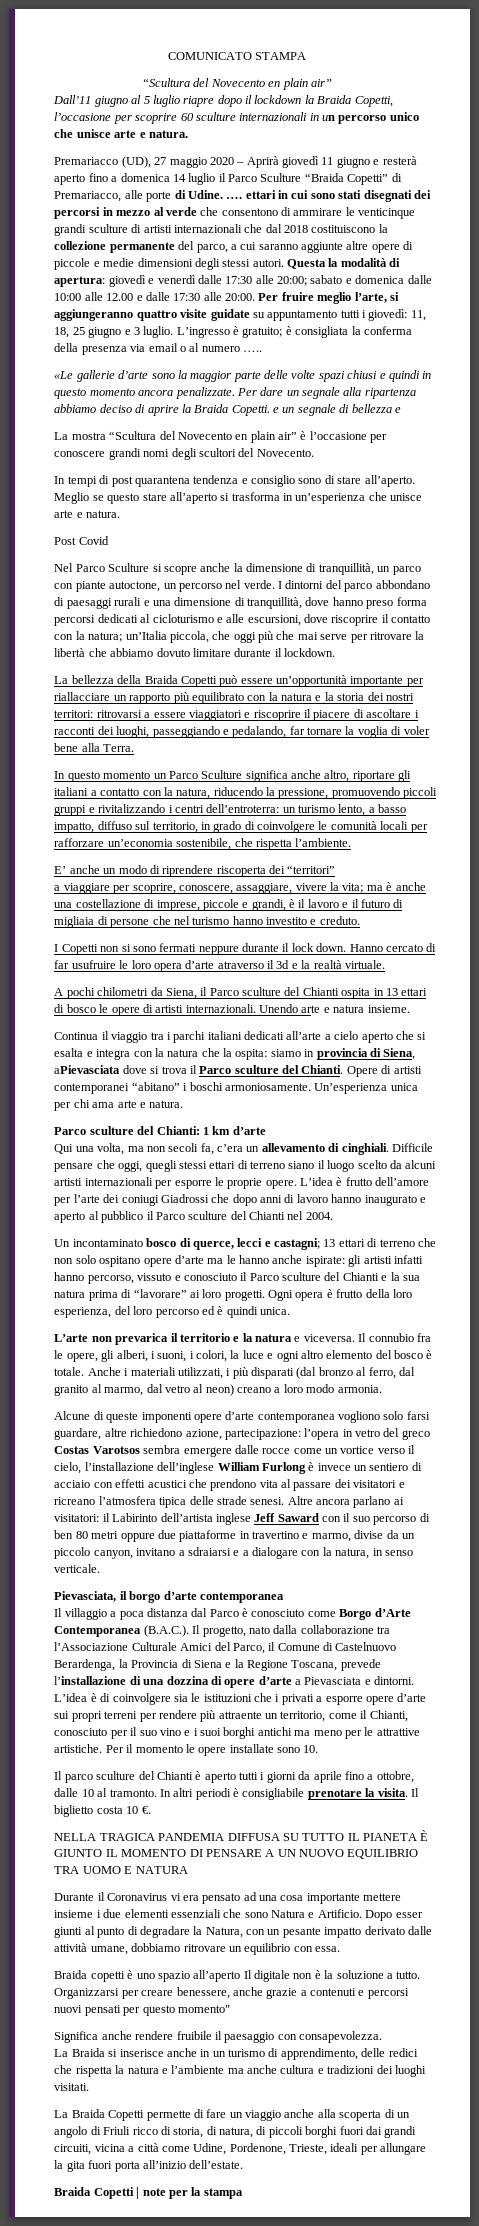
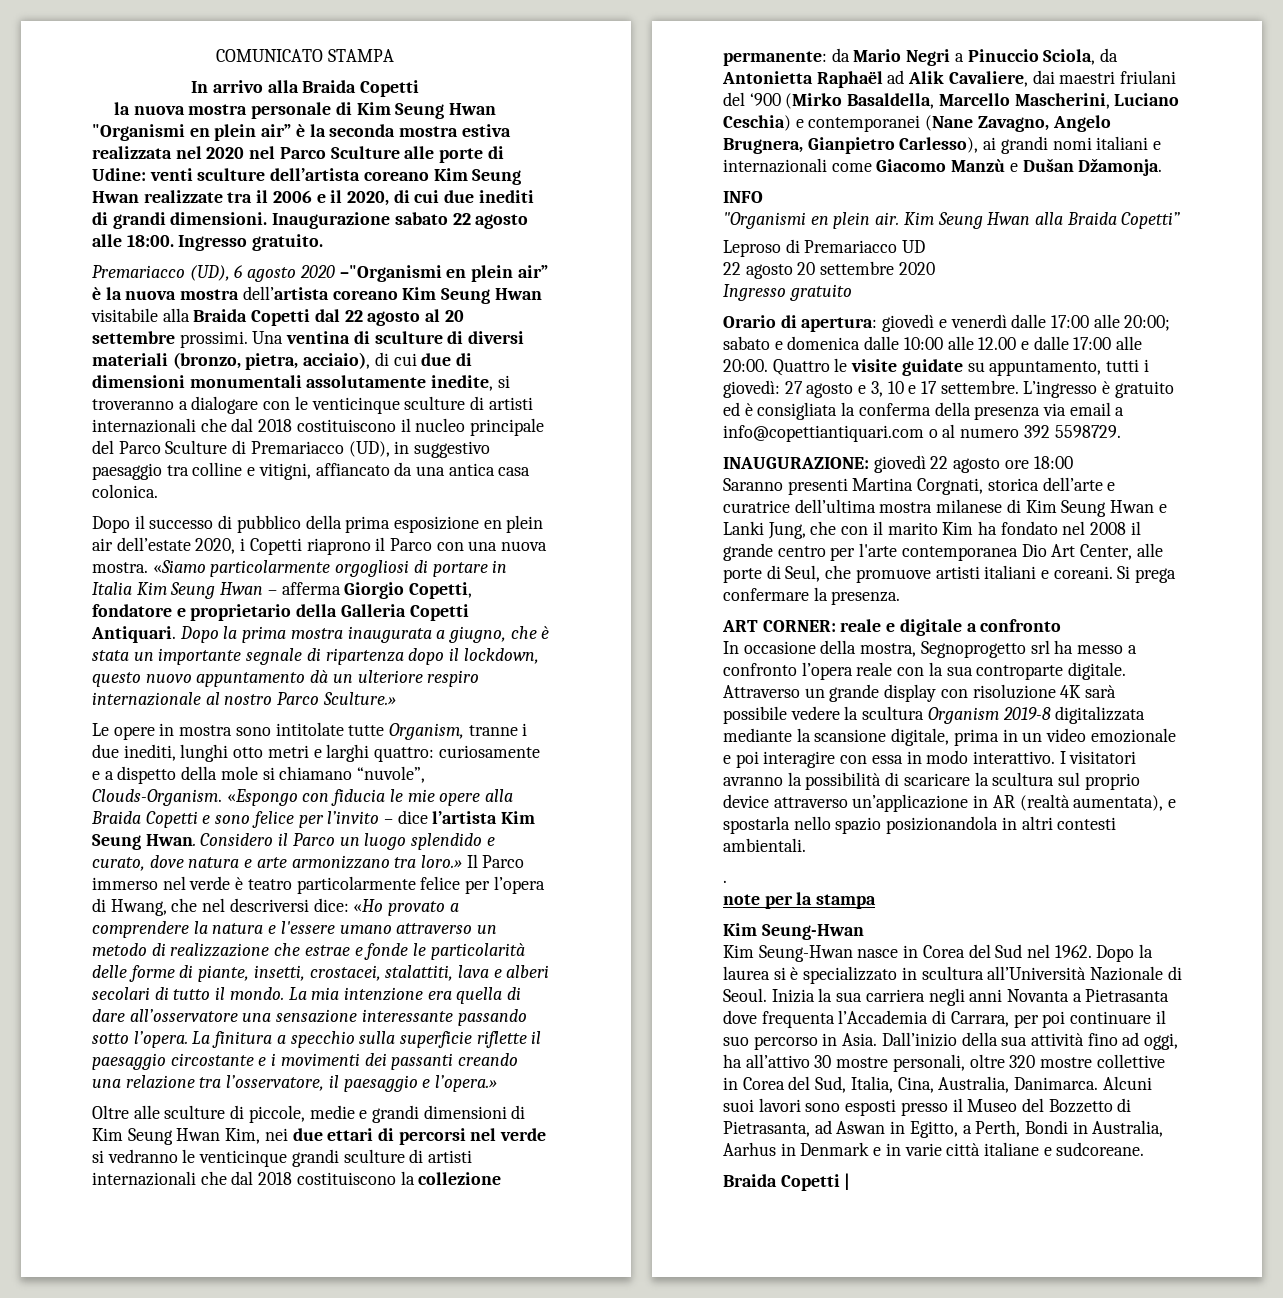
[142,78,332,90] [53,95,393,107] [54,112,419,124] [54,129,188,138] [54,156,417,168] [54,173,402,185] [54,190,431,202] [54,207,343,219] “Scultura del Novecento en plain air” // Dall’11 giugno al 5 luglio riapre dopo il lockdown la Braida Copetti, l’occasione per scoprire 60 sculture internazionali in un percorso unico che unisce arte e natura. // Premariacco (UD), 27 maggio 2020 – Aprirà giovedì 11 giugno e resterà aperto fino a domenica 14 luglio il Parco Sculture “Braida Copetti” di Premariacco, alle porte di Udine. …. ettari in cui sono stati disegnati dei percorsi in mezzo al verde che consentono di ammirare -> [191,80,419,97] [113,102,497,119] [91,124,511,141] [91,146,504,163] [91,168,522,185] [91,190,534,206] [91,212,529,229] [91,234,324,251] [91,265,548,282] [91,286,542,304] [90,308,464,326] [91,331,524,348] [91,352,472,370] [91,375,510,391] [91,396,533,414] [91,418,544,436] [91,440,490,458] [91,462,531,480] [91,484,158,498] [91,515,544,533] [91,537,548,555] [91,560,508,577] [91,582,472,599] [91,604,469,621] [90,626,550,643] [91,648,539,665] [91,670,480,687] [91,692,396,706] [91,722,528,740] [91,744,540,762] [91,766,425,784] [91,789,513,806] [90,810,536,828] [91,833,495,850] [91,854,525,871] [91,876,545,894] [91,898,459,916] [91,921,497,938] [91,943,525,960] [91,965,550,982] [91,987,522,1004] [91,1009,527,1026] [91,1031,542,1048] [91,1053,518,1070] [91,1075,497,1092] [91,1105,526,1123] [91,1128,547,1145] [91,1149,178,1163] In arrivo alla Braida Copetti // la nuova mostra personale di Kim Seung Hwan // "Organismi en plein air” è la seconda mostra estiva realizzata nel 2020 nel Parco Sculture alle porte di Udine: venti sculture dell’artista coreano Kim Seung Hwan realizzate tra il 2006 e il 2020, di cui due inediti di grandi dimensioni. Inaugurazione sabato 22 agosto alle 18:00. Ingresso gratuito. // Premariacco (UD), 6 agosto 2020 –"Organismi en plein air” è la nuova mostra dell’artista coreano Kim Seung Hwan visitabile alla Braida Copetti dal 22 agosto al 20 settembre prossimi. Una ventina di sculture di diversi materiali (bronzo, pietra, acciaio), di cui due di dimensioni monumentali assolutamente inedite, si troveranno a dialogare con le venticinque sculture di artisti internazionali che dal 2018 costituiscono il nucleo principale del Parco Sculture di Premariacco (UD), in suggestivo paesaggio tra colline e vitigni, affiancato da una antica casa colonica. // Dopo il successo di pubblico della prima esposizione en plein air dell’estate 2020, i Copetti riaprono il Parco con una nuova mostra. «Siamo particolarmente orgogliosi di portare in Italia Kim Seung Hwan – afferma Giorgio Copetti, fondatore e proprietario della Galleria Copetti Antiquari. Dopo la prima mostra inaugurata a giugno, che è stata un importante segnale di ripartenza dopo il lockdown, questo nuovo appuntamento dà un ulteriore respiro internazionale al nostro Parco Sculture.» // Le opere in mostra sono intitolate tutte Organism, tranne i due inediti, lunghi otto metri e larghi quattro: curiosamente e a dispetto della mole si chiamano “nuvole”, Clouds-Organism. «Espongo con fiducia le mie opere alla Braida Copetti e sono felice per l’invito – dice l’artista Kim Seung Hwan. Considero il Parco un luogo splendido e curato, dove natura e arte armonizzano tra loro.» Il Parco immerso nel verde è teatro particolarmente felice per l’opera di Hwang, che nel descriversi dice: «Ho provato a comprendere la natura e l'essere umano attraverso un metodo di realizzazione che estrae e fonde le particolarità delle forme di piante, insetti, crostacei, stalattiti, lava e alberi secolari di tutto il mondo. La mia intenzione era quella di dare all’osservatore una sensazione interessante passando sotto l’opera. La finitura a specchio sulla superficie riflette il paesaggio circostante e i movimenti dei passanti creando una relazione tra l’osservatore, il paesaggio e l’opera.» // Oltre alle sculture di piccole, medie e grandi dimensioni di Kim Seung Hwan Kim, nei due ettari di percorsi nel verde si vedranno
[109,241,414,253] [54,258,387,270] permanente del parco, a cui saranno aggiunte altre opere di piccole e medie dimensioni degli stessi autori. Questa la modalità -> [722,48,1118,66] [721,70,1176,88] [722,92,1180,109] [722,115,1111,132] [722,136,1161,154] [722,158,1163,176] [722,191,763,203] [722,212,1181,229] [722,239,926,257] [722,261,935,279] [722,284,852,301] [722,315,776,328] permanente: da Mario Negri a Pinuccio Sciola, da Antonietta Raphaël ad Alik Cavaliere, dai maestri friulani del ‘900 (Mirko Basaldella, Marcello Mascherini, Luciano Ceschia) e contemporanei (Nane Zavagno, Angelo Brugnera, Gianpietro Carlesso), ai grandi nomi italiani e internazionali come Giacomo Manzù e Dušan Džamonja. // INFO // "Organismi en plein air. Kim Seung Hwan alla Braida Copetti” // Leproso di Premariacco UD // 22 agosto 20 settembre 2020 // Ingresso gratuito // Orario
[225,276,253,284] 17:30 -> [1050,315,1089,328] 17:00
[173,293,201,301] 17:30 -> [1073,337,1112,350] 17:00
[258,292,399,304] [54,309,177,321] Per fruire meglio l’arte, si aggiungeranno quattro -> [772,358,848,376] Quattro le
[267,310,338,321] appuntamento -> [989,361,1102,376] appuntamento,
[410,310,426,321] [54,326,283,338] 11, 18, 25 giugno e 3 luglio. L’ingresso è gratuito; -> [784,380,1174,398] [722,402,740,416] 27 agosto e 3, 10 e 17 settembre. L’ingresso è gratuito ed
(178, 347) none -> [1115,407,1125,416] [722,425,924,442] a info@copettiantiquari.com
[243,350,263,352] [54,370,432,382] [54,387,416,399] [54,404,401,416] [54,431,388,443] [54,448,314,460] [54,475,415,487] [54,492,423,504] [54,510,121,518] [54,536,109,545] [54,563,421,575] [54,580,430,592] [54,597,427,609] [54,614,431,626] [54,631,425,643] [54,648,336,657] [54,675,424,687] [54,692,414,704] [54,709,419,721] [54,726,430,738] [54,743,135,752] [54,770,412,782] [54,787,438,799] [54,804,407,816] [54,821,428,833] [54,838,352,850] [54,865,336,877] [54,882,426,894] [54,899,404,911] [54,916,360,928] [54,943,437,955] [54,960,385,972] [54,987,428,999] [54,1004,410,1016] [54,1031,427,1043] [54,1048,416,1060] [54,1065,422,1077] [54,1082,418,1094] [54,1099,184,1111] [54,1126,266,1135] [54,1143,433,1155] [54,1160,437,1172] [54,1177,430,1189] [54,1194,426,1206] [54,1211,333,1223] [54,1238,436,1250] [54,1255,423,1267] [54,1272,420,1284] [54,1289,412,1301] [54,1306,291,1318] [54,1333,431,1345] [54,1350,433,1362] [54,1367,415,1379] [54,1384,382,1396] [54,1411,430,1423] [54,1428,430,1440] [54,1445,416,1457] [54,1462,422,1474] [54,1479,405,1491] [54,1496,404,1508] [54,1513,430,1525] [54,1530,415,1542] [54,1547,413,1559] [54,1564,101,1573] [54,1591,284,1603] [54,1608,411,1620] [54,1625,391,1637] [54,1642,397,1654] [54,1659,381,1671] [54,1676,415,1688] [54,1693,427,1705] [54,1710,408,1722] [54,1727,420,1739] [54,1744,319,1756] [54,1771,414,1783] [54,1788,419,1800] [54,1805,151,1817] [54,1830,429,1841] [54,1849,419,1859] [54,1866,188,1874] [54,1892,402,1904] [54,1909,423,1921] [54,1926,432,1938] [54,1943,341,1955] [54,1970,421,1982] [54,1987,409,1999] [54,2005,230,2016] [54,2031,383,2043] [54,2048,418,2060] [54,2065,426,2077] [54,2083,90,2091] [54,2109,410,2121] [54,2126,417,2138] [54,2143,427,2155] [54,2160,244,2172] ….. // «Le gallerie d’arte sono la maggior parte delle volte spazi chiusi e quindi in questo momento ancora penalizzate. Per dare un segnale alla ripartenza abbiamo deciso di aprire la Braida Copetti. e un segnale di bellezza e // La mostra “Scultura del Novecento en plain air” è l’occasione per conoscere grandi nomi degli scultori del Novecento. // In tempi di post quarantena tendenza e consiglio sono di stare all’aperto. Meglio se questo stare all’aperto si trasforma in un’esperienza che unisce arte e natura. // Post Covid // Nel Parco Sculture si scopre anche la dimensione di tranquillità, un parco con piante autoctone, un percorso nel verde. I dintorni del parco abbondano di paesaggi rurali e una dimensione di tranquillità, dove hanno preso forma percorsi dedicati al cicloturismo e alle escursioni, dove riscoprire il contatto con la natura; un’Italia piccola, che oggi più che mai serve per ritrovare la libertà che abbiamo dovuto limitare durante il lockdown. // La bellezza della Braida Copetti può essere un’opportunità importante per riallacciare un rapporto più equilibrato con la natura e la storia dei nostri territori: ritrovarsi a essere viaggiatori e riscoprire il piacere di ascoltare i racconti dei luoghi, passeggiando e pedalando, far tornare la voglia di voler bene alla Terra. // In questo momento un Parco Sculture significa anche altro, riportare gli italiani a contatto con la natura, riducendo la pressione, promuovendo piccoli gruppi e rivitalizzando i centri dell’entroterra: un turismo lento, a basso impatto, diffuso sul territorio, in grado di coinvolgere le comunità locali per rafforzare un’economia sostenibile, che rispetta l’ambiente. // E’ anche un modo di riprendere riscoperta dei “territori” // a viaggiare per scoprire, conoscere, assaggiare, vivere la vita; ma è anche una costellazione di imprese, piccole e grandi, è il lavoro e il futuro di migliaia di persone che nel turismo hanno investito e creduto. // I Copetti non si sono fermati neppure durante il lock down. Hanno cercato di far usufruire le loro opera d’arte atraverso il 3d e la realtà virtuale. // A pochi chilometri da Siena, il Parco sculture del Chianti ospita in 13 ettari di bosco le opere di artisti internazionali. Unendo arte e natura insieme. // Continua il viaggio tra i parchi italiani dedicati all’arte a cielo aperto che si esalta e integra con la natura che la ospita: siamo in provincia di Siena, aPievasciata dove si trova il Parco sculture del Chianti. Opere di artisti contemporanei “abitano” i boschi armoniosamente. Un’esperienza unica per chi ama arte e natura. // Parco sculture del Chianti: 1 km d’arte // Qui una volta, ma non secoli fa, c’era un allevamento di cinghiali. Difficile pensare che oggi, quegli stessi ettari di terreno siano il luogo scelto da alcuni artisti internazionali per esporre le proprie opere. L’idea è frutto dell’amore per l’arte dei coniugi Giadrossi che dopo anni di lavoro hanno inaugurato e aperto al pubblico il Parco sculture del Chianti nel 2004. // Un incontaminato bosco di querce, lecci e castagni; 13 ettari di terreno che non solo ospitano opere d’arte ma le hanno anche ispirate: gli artisti infatti hanno percorso, vissuto e conosciuto il Parco sculture del Chianti e la sua natura prima di “lavorare” ai loro progetti. Ogni opera è frutto della loro esperienza, del loro percorso ed è quindi unica. // L’arte non prevarica il territorio e la natura e viceversa. Il connubio fra le opere, gli alberi, i suoni, i colori, la luce e ogni altro elemento del bosco è totale. Anche i materiali utilizzati, i più disparati (dal bronzo al ferro, dal granito al marmo, dal vetro al neon) creano a loro modo armonia. // Alcune di queste imponenti opere d’arte contemporanea vogliono solo farsi guardare, altre richiedono azione, partecipazione: l’opera in vetro del greco Costas Varotsos sembra emergere dalle rocce come un vortice verso il cielo, l’installazione dell’inglese William Furlong è invece un sentiero di acciaio con effetti acustici che prendono vita al passare dei visitatori e ricreano l’atmosfera tipica delle strade senesi. Altre ancora parlano ai visitatori: il Labirinto dell’artista inglese Jeff Saward con il suo percorso di ben 80 metri oppure due piattaforme in travertino e marmo, divise da un piccolo canyon, invitano a sdraiarsi e a dialogare con la natura, in senso verticale. // Pievasciata, il borgo d’arte contemporanea // Il villaggio a poca distanza dal Parco è conosciuto come Borgo d’Arte Contemporanea (B.A.C.). Il progetto, nato dalla collaborazione tra l’Associazione Culturale Amici del Parco, il Comune di Castelnuovo Berardenga, la Provincia di Siena e la Regione Toscana, prevede l’installazione di una dozzina di opere d’arte a Pievasciata e dintorni. L’idea è di coinvolgere sia le istituzioni che i privati a esporre opere d’arte sui propri terreni per rendere più attraente un territorio, come il Chianti, conosciuto per il suo vino e i suoi borghi antichi ma meno per le attrattive artistiche. Per il momento le opere installate sono 10. // Il parco sculture del Chianti è aperto tutti i giorni da aprile fino a ottobre, dalle 10 al tramonto. In altri periodi è consigliabile prenotare la visita. Il biglietto costa 10 €. // NELLA TRAGICA PANDEMIA DIFFUSA SU TUTTO IL PIANETA È GIUNTO IL MOMENTO DI PENSARE A UN NUOVO EQUILIBRIO TRA UOMO E NATURA // Durante il Coronavirus vi era pensato ad una cosa importante mettere insieme i due elementi essenziali che sono Natura e Artificio. Dopo esser giunti al punto di degradare la Natura, con un pesante impatto derivato dalle attività umane, dobbiamo ritrovare un equilibrio con essa. // Braida copetti è uno spazio all’aperto Il digitale non è la soluzione a tutto. Organizzarsi per creare benessere, anche grazie a contenuti e percorsi nuovi pensati per questo momento" // Significa anche rendere fruibile il paesaggio con consapevolezza. // La Braida si inserisce anche in un turismo di apprendimento, delle redici che rispetta la natura e l’ambiente ma anche cultura e tradizioni dei luoghi visitati. // La Braida Copetti permette di fare un viaggio anche alla scoperta di un angolo di Friuli ricco di storia, di natura, di piccoli borghi fuori dai grandi circuiti, vicina a città come Udine, Pordenone, Trieste, ideali per allungare la gita fuori porta all’inizio dell’estate. -> [1023,425,1121,438] [722,455,1073,473] [722,477,1116,495] [722,499,1167,517] [722,521,1141,539] [722,543,1163,561] [722,565,1177,583] [722,587,901,605] [721,619,1062,636] [722,640,1137,658] [722,662,1126,680] [722,684,1116,702] [722,706,1146,724] [722,728,1176,746] [722,750,1137,768] [722,772,1140,790] [722,794,1176,812] [722,816,1117,834] [722,838,806,852] [722,880,727,883] [722,892,877,909] [722,923,864,940] [722,944,1154,962] [722,966,1182,984] [722,988,1170,1006] [722,1010,1166,1028] [722,1032,1179,1050] [722,1054,1165,1072] [722,1076,1152,1093] [722,1098,1132,1116] [722,1120,1164,1138] [722,1142,1145,1156] 392 5598729. // INAUGURAZIONE: giovedì 22 agosto ore 18:00 // Saranno presenti Martina Corgnati, storica dell’arte e curatrice dell’ultima mostra milanese di Kim Seung Hwan e Lanki Jung, che con il marito Kim ha fondato nel 2008 il grande centro per l'arte contemporanea Dio Art Center, alle porte di Seul, che promuove artisti italiani e coreani. Si prega confermare la presenza. // ART CORNER: reale e digitale a confronto // In occasione della mostra, Segnoprogetto srl ha messo a confronto l’opera reale con la sua controparte digitale. Attraverso un grande display con risoluzione 4K sarà possibile vedere la scultura Organism 2019-8 digitalizzata mediante la scansione digitale, prima in un video emozionale e poi interagire con essa in modo interattivo. I visitatori avranno la possibilità di scaricare la scultura sul proprio device attraverso un’applicazione in AR (realtà aumentata), e spostarla nello spazio posizionandola in altri contesti ambientali. // . // note per la stampa // Kim Seung-Hwan // Kim Seung-Hwan nasce in Corea del Sud nel 1962. Dopo la laurea si è specializzato in scultura all’Università Nazionale di Seoul. Inizia la sua carriera negli anni Novanta a Pietrasanta dove frequenta l’Accademia di Carrara, per poi continuare il suo percorso in Asia. Dall’inizio della sua attività fino ad oggi, ha all’attivo 30 mostre personali, oltre 320 mostre collettive in Corea del Sud, Italia, Cina, Australia, Danimarca. Alcuni suoi lavori sono esposti presso il Museo del Bozzetto di Pietrasanta, ad Aswan in Egitto, a Perth, Bondi in Australia, Aarhus in Denmark e in varie città italiane e sudcoreane.
[142,2187,243,2199] note per la stampa -> (851, 1181) none

